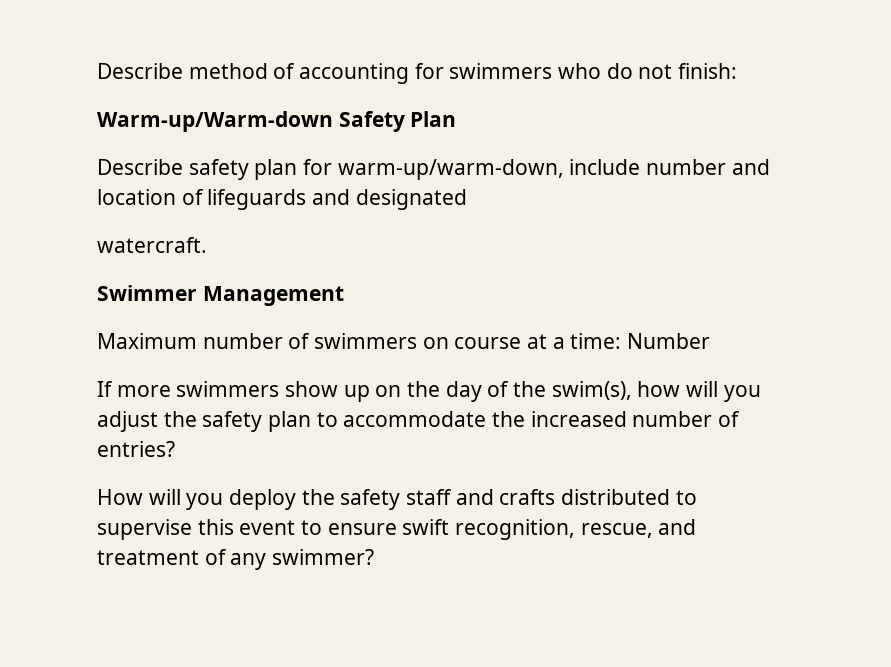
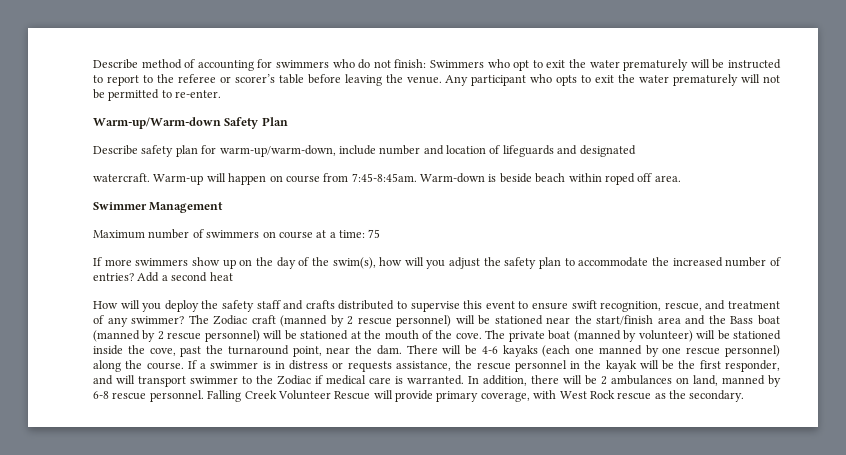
(738, 71) none -> [430,59,782,71] [93,74,781,86] [93,89,222,101] Swimmers who opt to exit the water prematurely will be instructed to report to the referee or scorer’s table before leaving the venue. Any participant who opts to exit the water prematurely will not be permitted to re-enter.
(207, 245) none -> [153,173,681,185] Warm-up will happen on course from 7:45-8:45am. Warm-down is beside beach within roped off area.
[627,333,711,349] Number -> [368,229,381,238] 75
(175, 449) none -> [137,272,233,282] Add a second heat
(375, 557) none -> [188,315,780,327] [93,330,782,342] [93,345,781,357] [93,360,780,372] [93,375,781,387] [93,390,745,402] The Zodiac craft (manned by 2 rescue personnel) will be stationed near the start/finish area and the Bass boat (manned by 2 rescue personnel) will be stationed at the mouth of the cove. The private boat (manned by volunteer) will be stationed inside the cove, past the turnaround point, near the dam. There will be 4-6 kayaks (each one manned by one rescue personnel) along the course. If a swimmer is in distress or requests assistance, the rescue personnel in the kayak will be the first responder, and will transport swimmer to the Zodiac if medical care is warranted. In addition, there will be 2 ambulances on land, manned by 6-8 rescue personnel. Falling Creek Volunteer Rescue will provide primary coverage, with West Rock rescue as the secondary.

